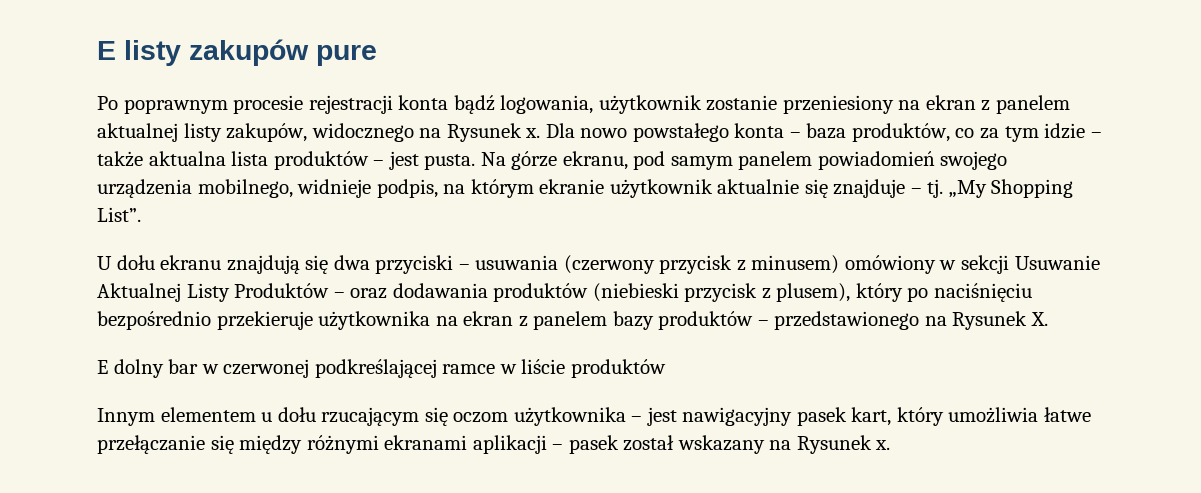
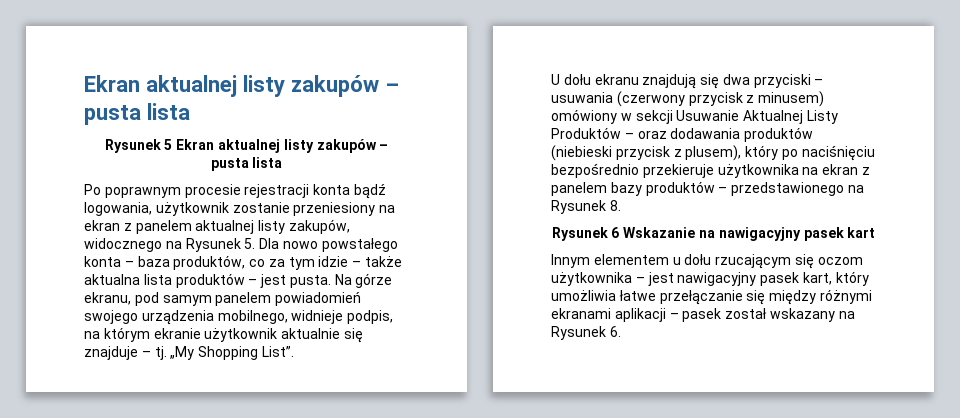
[97,39,377,66] E listy zakupów pure -> [84,75,399,97] [84,103,190,125] [104,139,389,153] [210,157,283,171] Ekran aktualnej listy zakupów – pusta lista // Rysunek 5 Ekran aktualnej listy zakupów – pusta lista
[525,128,541,138] x. -> [244,238,256,249] 5.
[1030,312,1048,326] [97,359,666,378] X. // E dolny bar w czerwonej podkreślającej ramce w liście produktów -> [609,200,621,211] [551,227,876,241] 8. // Rysunek 6 Wskazanie na nawigacyjny pasek kart
[875,440,891,450] x. -> [609,326,621,337] 6.

